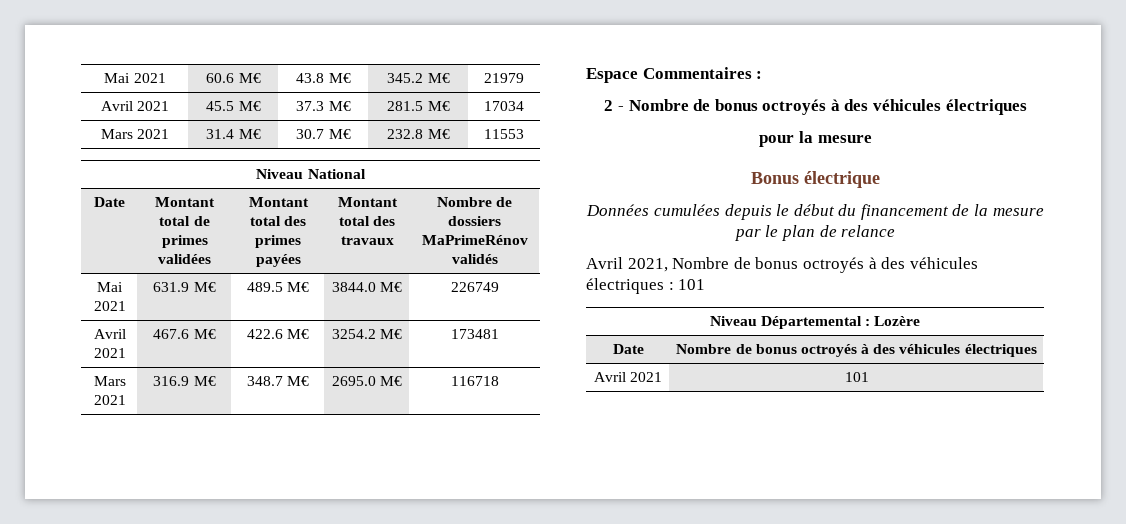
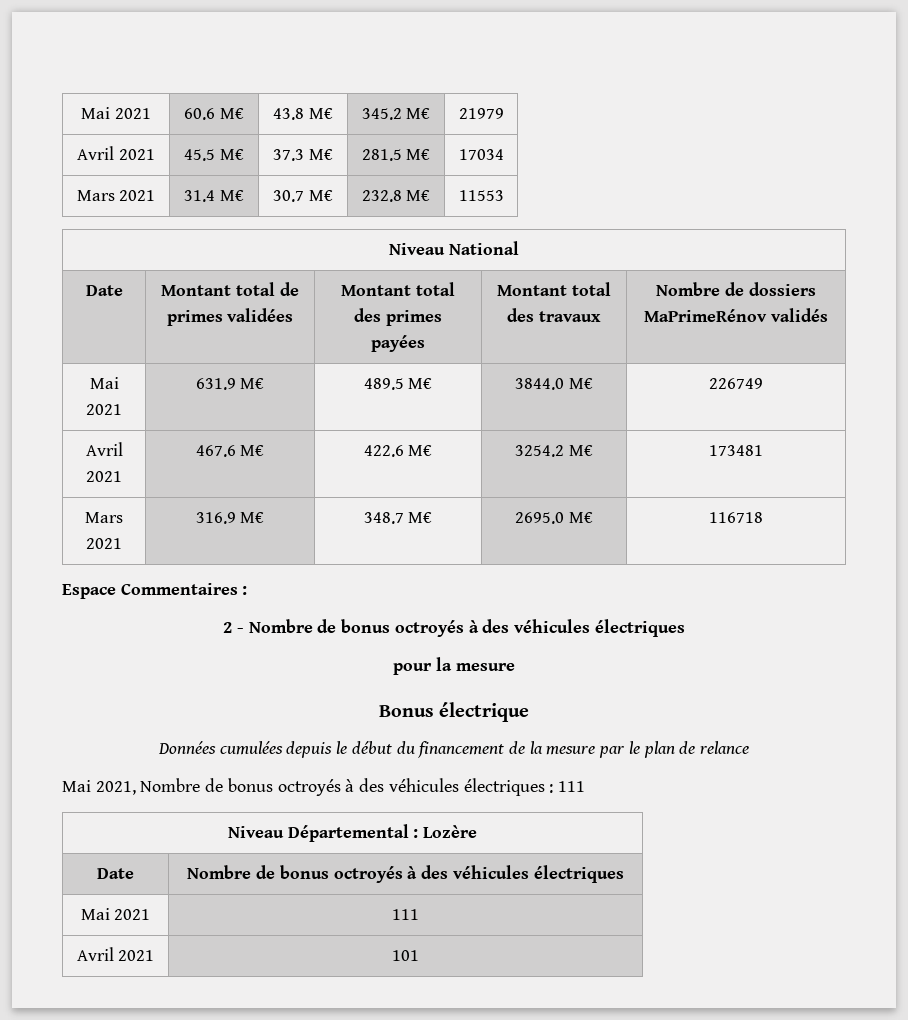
[586,257,623,269] Avril -> [62,780,91,792] Mai
[678,279,706,290] 101 -> [557,781,585,792] 111
(1037, 350) none -> [80,908,151,920] [392,909,419,920] // Mai 2021 | 111

